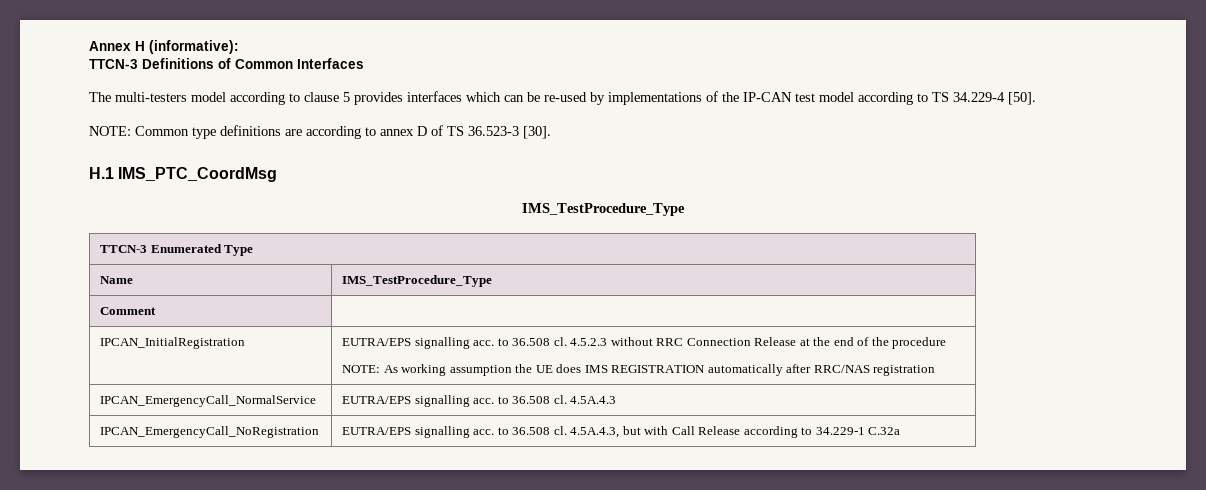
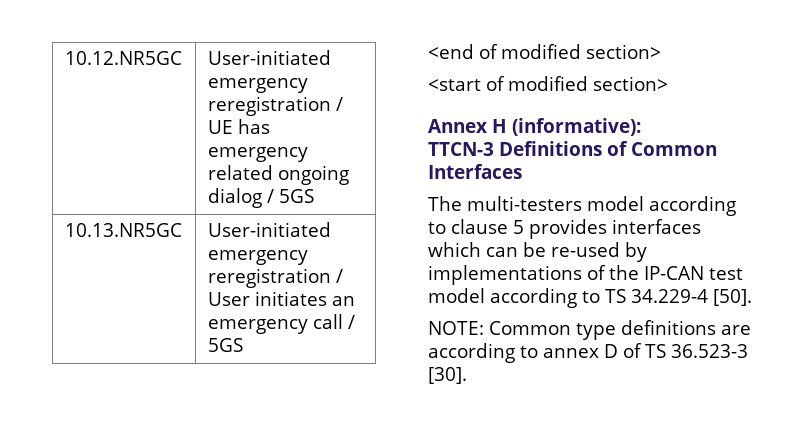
(89, 46) none -> [64,51,182,65] [207,50,331,65] [207,78,308,93] [207,96,343,116] [207,119,270,134] [207,147,308,162] [207,165,349,185] [207,188,314,208] [64,223,182,237] [207,222,331,237] [207,250,308,265] [207,268,343,288] [207,291,355,306] [207,314,355,334] [207,338,243,352] [428,44,661,59] [428,76,668,91] 10.12.NR5GC | User-initiated emergency reregistration / UE has emergency related ongoing dialog / 5GS // 10.13.NR5GC | User-initiated emergency reregistration / User initiates an emergency call / 5GS // <end of modified section> // <start of modified section> //
[89,167,278,182] [522,203,685,216] [100,244,254,256] [100,276,134,284] [342,275,493,287] [100,307,157,315] [100,337,246,349] [342,337,947,349] [342,364,936,376] [100,395,317,407] [342,395,617,407] [100,426,320,438] [342,426,901,438] // H.1 IMS_PTC_CoordMsg // IMS_TestProcedure_Type // TTCN-3 Enumerated Type // Name | IMS_TestProcedure_Type // Comment | // IPCAN_InitialRegistration | EUTRA/EPS signalling acc. to 36.508 cl. 4.5.2.3 without RRC Connection Release at the end of the procedure // NOTE: As working assumption the UE does IMS REGISTRATION automatically after RRC/NAS registration // IPCAN_EmergencyCall_NormalService | EUTRA/EPS signalling acc. to 36.508 cl. 4.5A.4.3 // IPCAN_EmergencyCall_NoRegistration | EUTRA/EPS signalling acc. to 36.508 cl. 4.5A.4.3, but with Call Release according to 34.229-1 C.32a -> (467, 375) none

